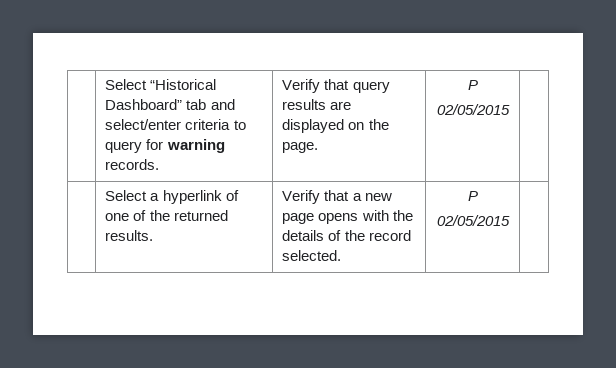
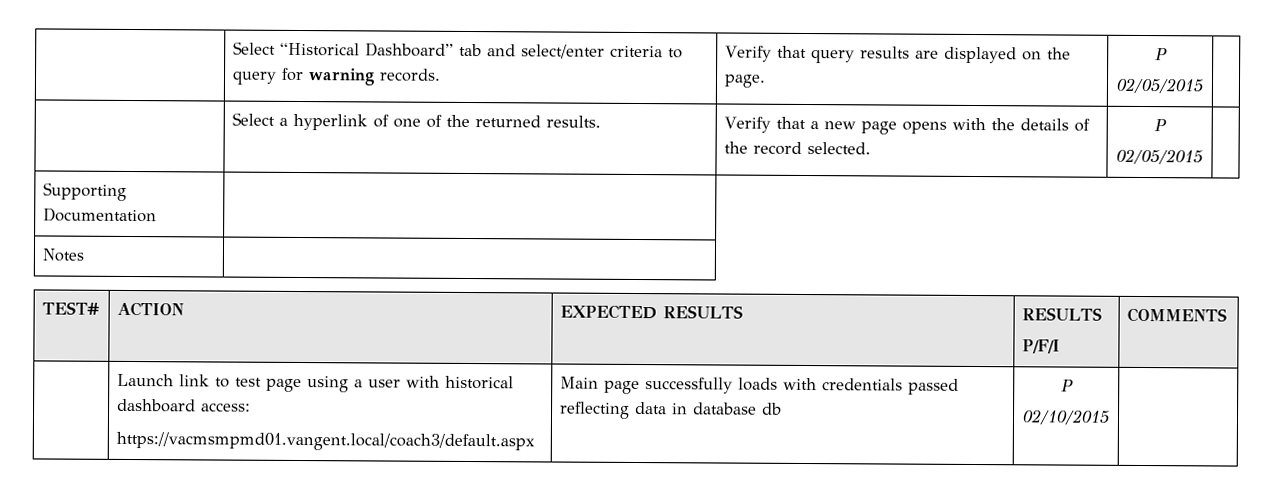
(510, 220) none -> [43,182,128,201] [43,207,158,223] [42,248,85,262] [42,301,101,315] [117,301,185,317] [560,304,744,320] [1022,307,1103,321] [1022,339,1061,354] [1127,307,1228,323] [117,373,515,393] [117,398,252,413] [116,431,536,452] [560,376,960,395] [559,401,783,419] [1060,379,1074,392] [1022,409,1110,425] // Supporting Documentation | // Notes | // TEST# | ACTION | EXPECTED RESULTS | RESULTS // P/F/I | COMMENTS // | Launch link to test page using a user with historical dashboard access: // https://vacmsmpmd01.vangent.local/coach3/default.aspx | Main page successfully loads with credentials passed reflecting data in database db | P // 02/10/2015 |

